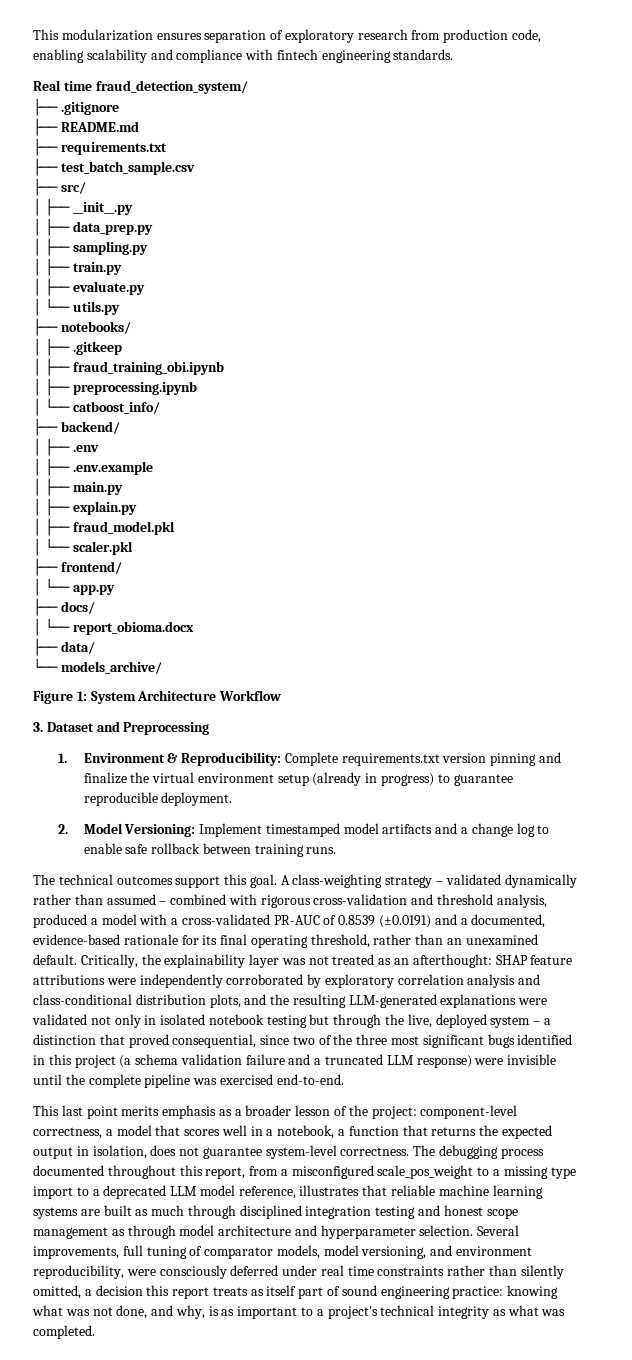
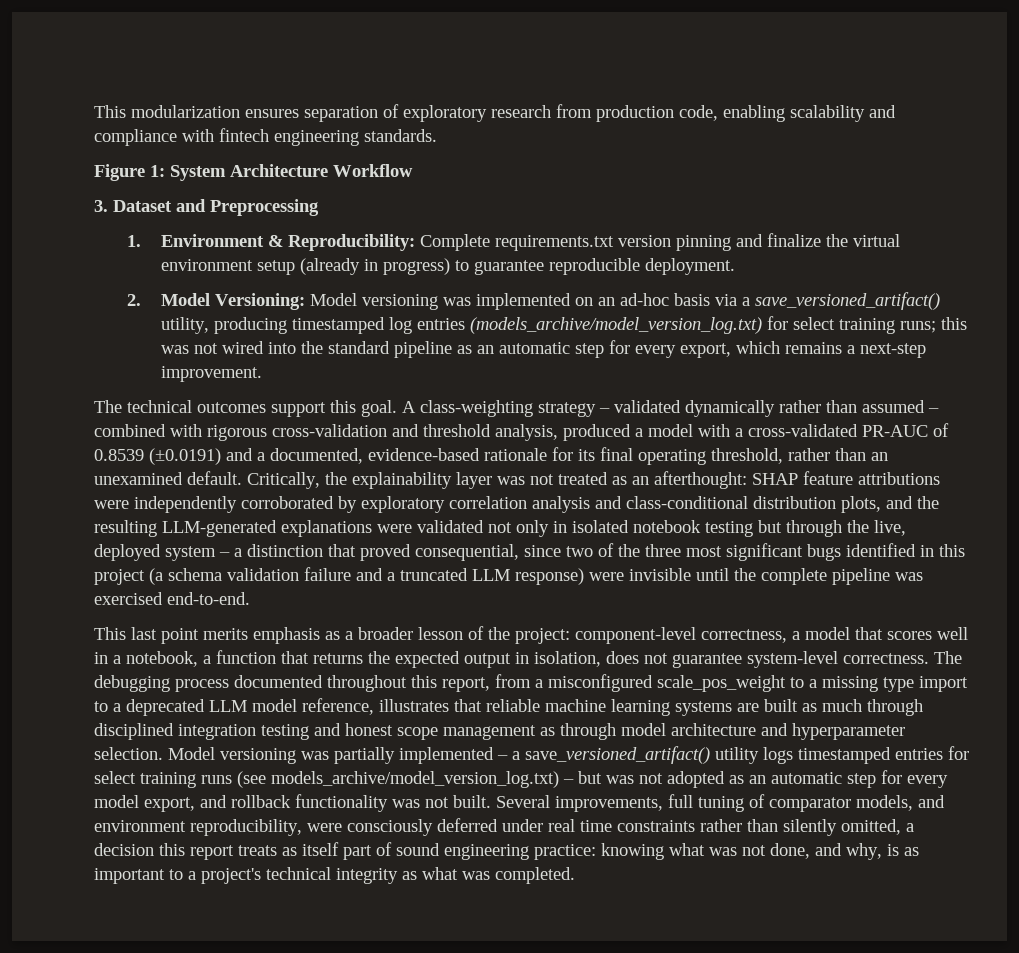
[33,80,248,94] [33,98,119,116] [33,118,139,136] [33,138,167,156] [33,158,195,176] [33,178,86,196] [33,198,133,216] [33,218,153,236] [33,238,148,256] [33,258,122,276] [33,278,145,296] [33,298,120,316] [33,318,131,336] [33,338,122,356] [33,358,224,376] [33,378,197,396] [33,398,160,416] [33,418,120,436] [33,438,99,456] [33,458,153,476] [33,478,123,496] [33,498,137,516] [33,518,175,536] [33,538,133,556] [33,558,122,576] [33,578,115,596] [33,598,95,616] [33,618,194,636] [33,638,95,656] [33,658,162,674] // Real time fraud_detection_system/ // ├── .gitignore // ├── README.md // ├── requirements.txt // ├── test_batch_sample.csv // ├── src/ // │ ├── __init__.py // │ ├── data_prep.py // │ ├── sampling.py // │ ├── train.py // │ ├── evaluate.py // │ └── utils.py // ├── notebooks/ // │ ├── .gitkeep // │ ├── fraud_training_obi.ipynb // │ ├── preprocessing.ipynb // │ └── catboost_info/ // ├── backend/ // │ ├── .env // │ ├── .env.example // │ ├── main.py // │ ├── explain.py // │ ├── fraud_model.pkl // │ └── scaler.pkl // ├── frontend/ // │ └── app.py // ├── docs/ // │ └── report_obioma.docx // ├── data/ // └── models_archive/ -> (437, 135) none
[199,823,550,837] [83,843,337,857] Implement timestamped model artifacts and a change log to enable safe rollback between training runs. -> [309,292,940,310] [160,316,967,334] [160,340,926,358] [160,366,262,382] Model versioning was implemented on an ad-hoc basis via a save_versioned_artifact() utility, producing timestamped log entries (models_archive/model_version_log.txt) for select training runs; this was not wired into the standard pipeline as an automatic step for every export, which remains a next-step improvement.
(474, 1230) none -> [168,746,969,764] [94,770,948,788] [94,794,491,812] Model versioning was partially implemented – a save_versioned_artifact() utility logs timestamped entries for select training runs (see models_archive/model_version_log.txt) – but was not adopted as an automatic step for every model export, and rollback functionality was not built.
[323,1245,427,1259] model versioning, -> (913, 803) none

